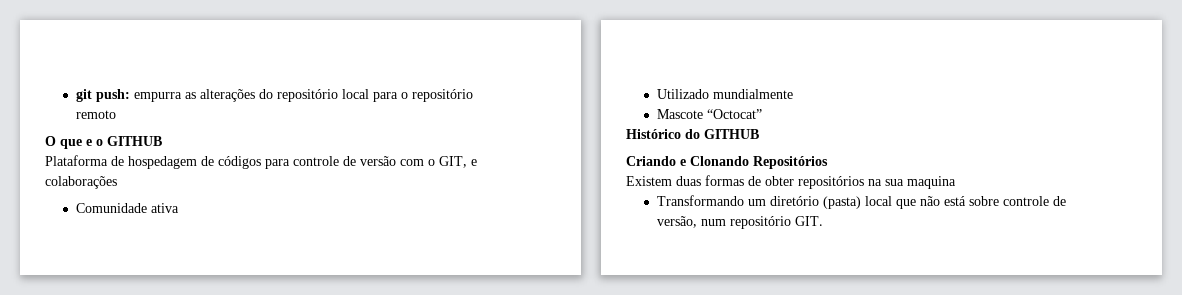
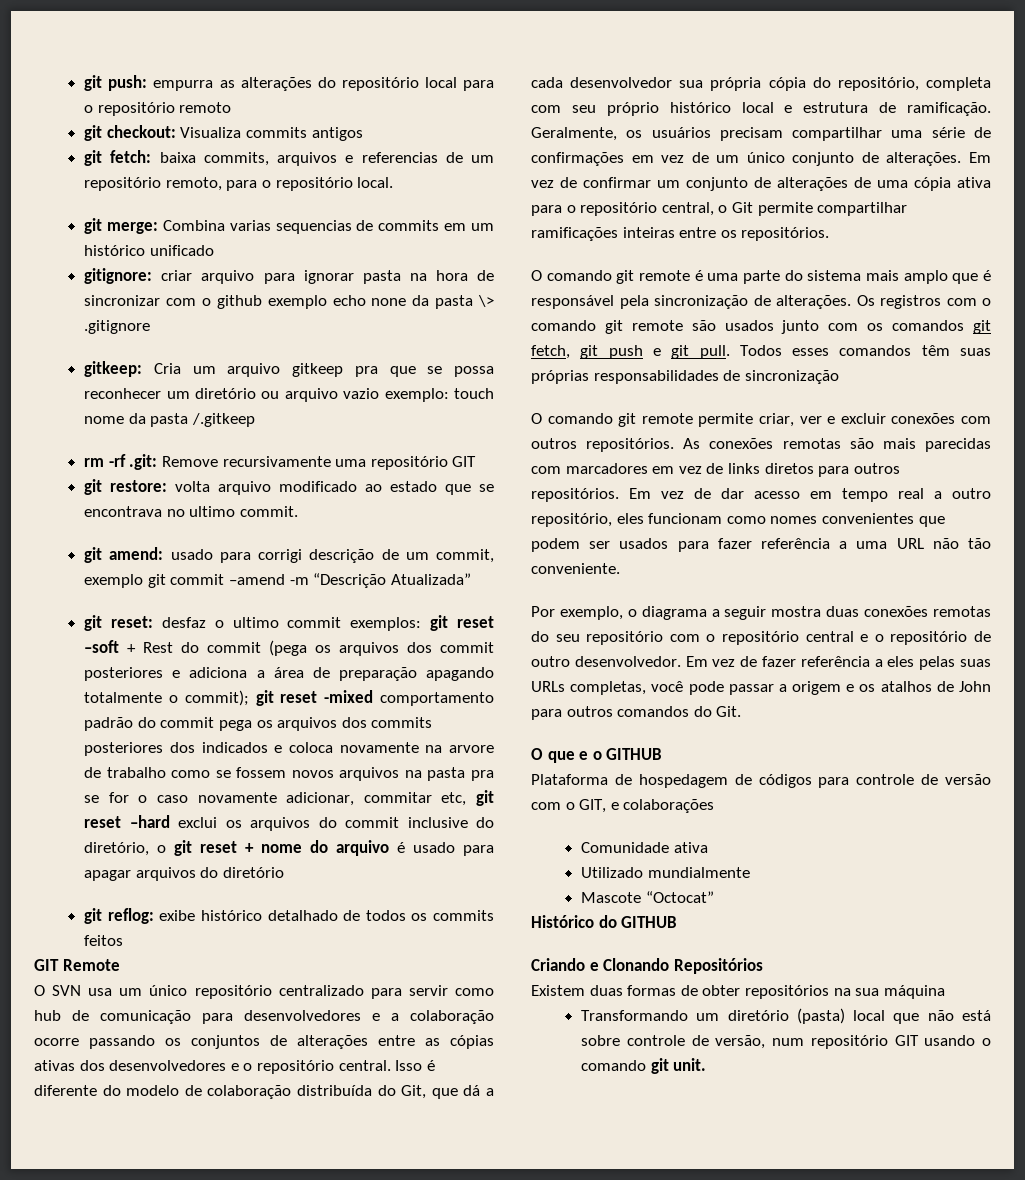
(116, 114) none -> [84,125,363,141] [84,150,494,166] [84,177,394,191] [84,218,494,234] [84,245,214,256] [84,268,494,284] [84,295,495,309] [84,320,151,334] [84,361,494,377] [84,388,494,402] [84,413,255,427] [84,454,477,470] [84,479,494,495] [84,506,298,517] [84,547,494,563] [84,573,471,588] [84,615,494,631] [84,640,494,656] [84,667,494,681] [84,690,494,706] [84,717,433,731] [84,742,494,756] [84,767,494,781] [84,790,494,806] [84,815,494,831] [84,840,494,856] [84,867,284,881] [84,908,494,924] [84,935,124,946] [34,959,120,971] [34,985,494,999] [34,1010,494,1024] [34,1035,494,1049] [34,1060,435,1074] [34,1085,495,1099] [531,77,991,91] [531,102,991,116] [531,127,991,141] [531,152,991,166] [531,177,991,191] [531,202,908,216] [531,227,830,241] [531,270,991,284] [531,295,991,309] [531,320,992,334] [531,345,991,359] [531,370,839,384] [531,413,992,427] [531,438,991,452] [531,463,900,477] [531,488,991,502] [531,513,945,527] [531,538,991,552] [531,563,620,574] [531,606,991,620] [531,631,992,645] [531,656,991,670] [531,681,991,695] [531,706,742,720] // git checkout: Visualiza commits antigos // git fetch: baixa commits, arquivos e referencias de um repositório remoto, para o repositório local. // git merge: Combina varias sequencias de commits em um histórico unificado // gitignore: criar arquivo para ignorar pasta na hora de sincronizar com o github exemplo echo none da pasta \> .gitignore // gitkeep: Cria um arquivo gitkeep pra que se possa reconhecer um diretório ou arquivo vazio exemplo: touch nome da pasta /.gitkeep // rm -rf .git: Remove recursivamente uma repositório GIT // git restore: volta arquivo modificado ao estado que se encontrava no ultimo commit. // git amend: usado para corrigi descrição de um commit, exemplo git commit –amend -m “Descrição Atualizada” // git reset: desfaz o ultimo commit exemplos: git reset –soft + Rest do commit (pega os arquivos dos commit posteriores e adiciona a área de preparação apagando totalmente o commit); git reset -mixed comportamento padrão do commit pega os arquivos dos commits posteriores dos indicados e coloca novamente na arvore de trabalho como se fossem novos arquivos na pasta pra se for o caso novamente adicionar, commitar etc, git reset –hard exclui os arquivos do commit inclusive do diretório, o git reset + nome do arquivo é usado para apagar arquivos do diretório // git reflog: exibe histórico detalhado de todos os commits feitos // GIT Remote // O SVN usa um único repositório centralizado para servir como hub de comunicação para desenvolvedores e a colaboração ocorre passando os conjuntos de alterações entre as cópias ativas dos desenvolvedores e o repositório central. Isso é diferente do modelo de colaboração distribuída do Git, que dá a cada desenvolvedor sua própria cópia do repositório, completa com seu próprio histórico local e estrutura de ramificação. Geralmente, os usuários precisam compartilhar uma série de confirmações em vez de um único conjunto de alterações. Em vez de confirmar um conjunto de alterações de uma cópia ativa para o repositório central, o Git permite compartilhar ramificações inteiras entre os repositórios. // O comando git remote é uma parte do sistema mais amplo que é responsável pela sincronização de alterações. Os registros com o comando git remote são usados junto com os comandos git fetch, git push e git pull. Todos esses comandos têm suas próprias responsabilidades de sincronização // O comando git remote permite criar, ver e excluir conexões com outros repositórios. As conexões remotas são mais parecidas com marcadores em vez de links diretos para outros repositórios. Em vez de dar acesso em tempo real a outro repositório, eles funcionam como nomes convenientes que podem ser usados para fazer referência a uma URL não tão conveniente. // Por exemplo, o diagrama a seguir mostra duas conexões remotas do seu repositório com o repositório central e o repositório de outro desenvolvedor. Em vez de fazer referência a eles pelas suas URLs completas, você pode passar a origem e os atalhos de John para outros comandos do Git.
[907,176,956,189] maquina -> [883,985,945,999] máquina
[794,216,823,226] GIT. -> [894,1035,991,1046] [581,1058,707,1074] GIT usando o comando git unit.

